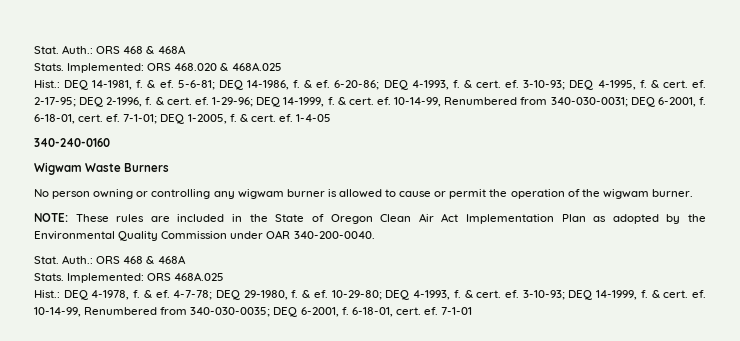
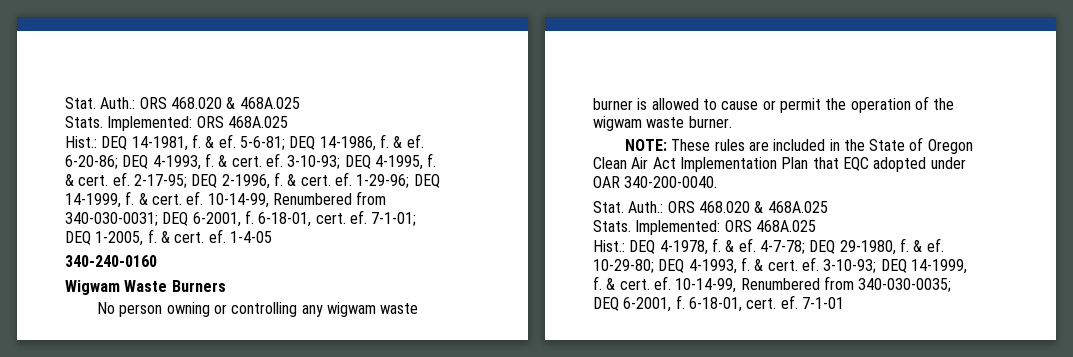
[34,45,186,54] [34,63,229,73] Stat. Auth.: ORS 468 & 468A // Stats. Implemented: ORS 468.020 & -> [65,97,300,109] [65,116,224,131] Stat. Auth.: ORS 468.020 & 468A.025 // Stats. Implemented: ORS
(284, 194) none -> [380,303,419,314] waste
(649, 194) none -> [646,117,685,128] waste
[593,214,706,224] [34,231,228,241] as adopted by the Environmental Quality Commission -> [812,157,927,172] that EQC adopted
[123,255,186,264] 468 & 468A -> [698,201,828,213] 468.020 & 468A.025

